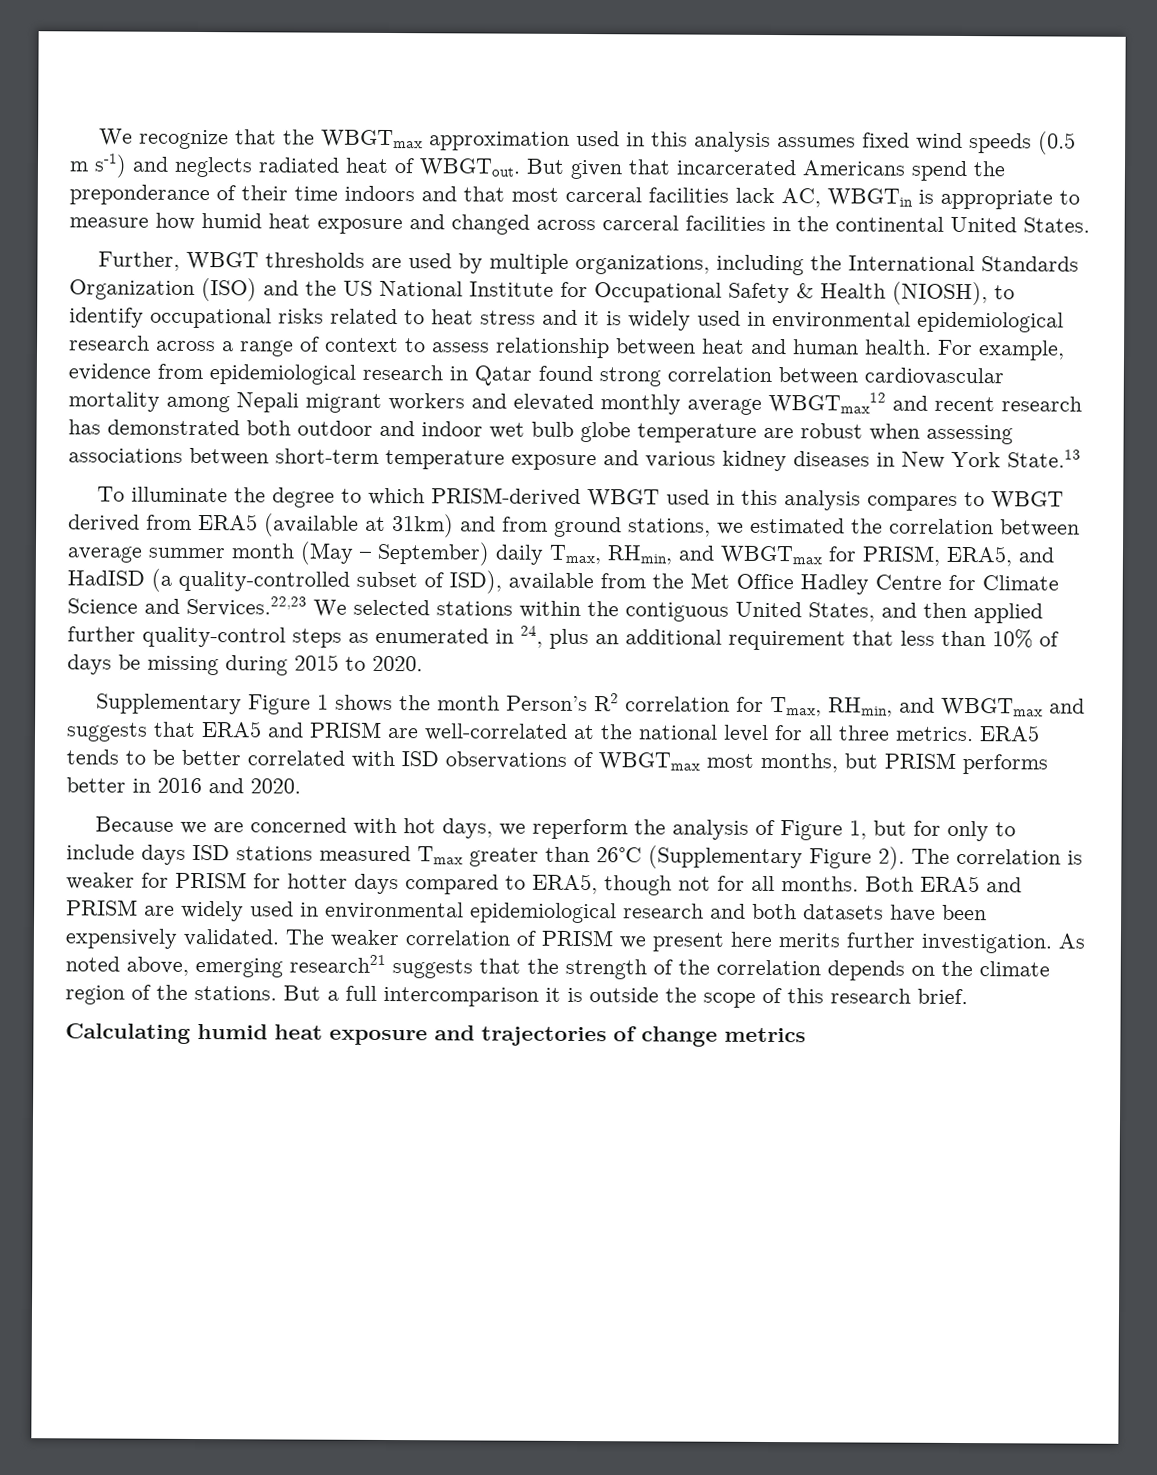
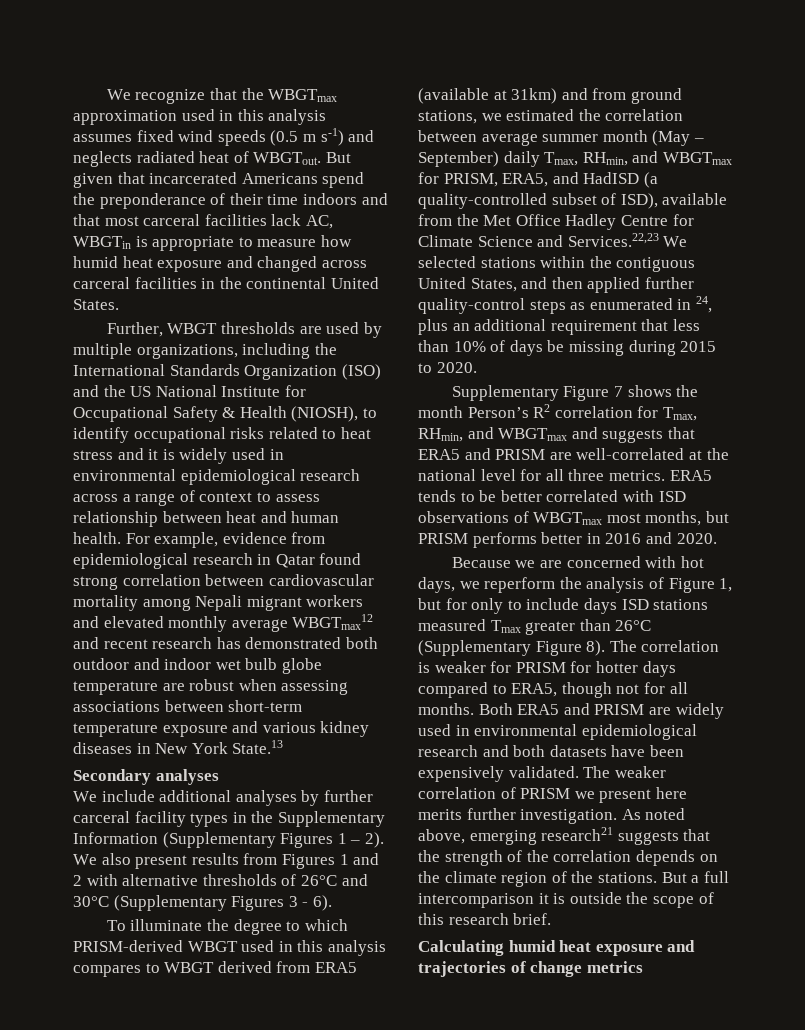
(1081, 458) none -> [73,769,219,785] [73,790,373,806] [73,811,385,827] [73,832,384,848] [73,853,380,869] [73,874,368,886] [73,895,332,911] // Secondary analyses // We include additional analyses by further carceral facility types in the Supplementary Information (Supplementary Figures 1 – 2). We also present results from Figures 1 and 2 with alternative thresholds of 26°C and 30°C (Supplementary Figures 3 - 6).
[317,694,330,710] 1 -> [613,386,623,397] 7
[878,846,905,870] 2). -> [586,640,606,656] 8).

